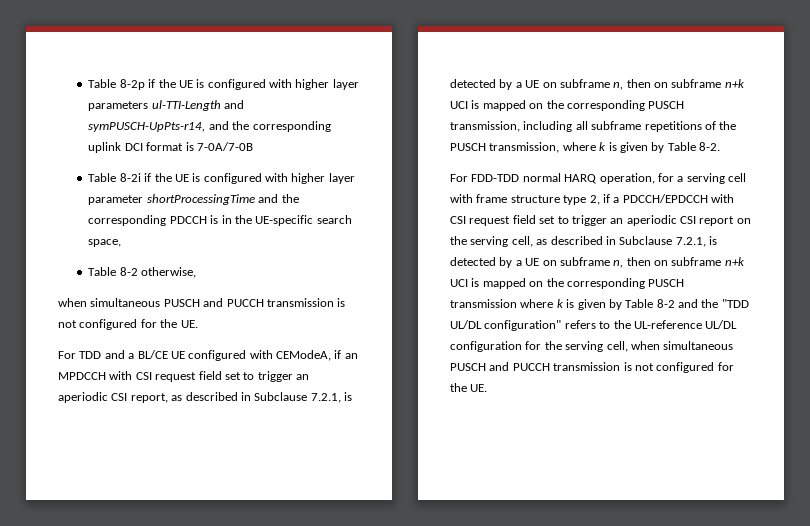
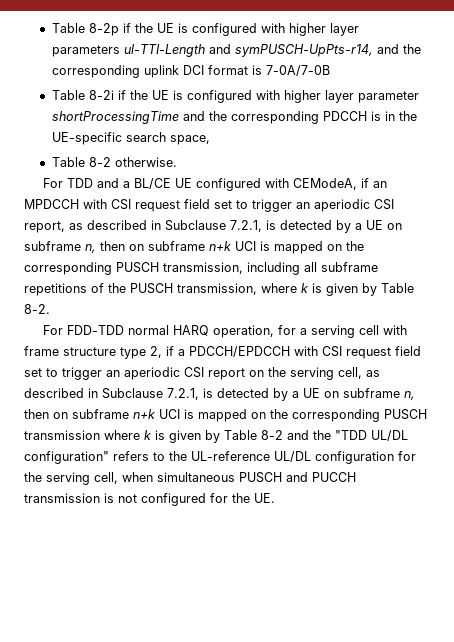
[141,267,197,278] [58,298,346,307] [58,319,198,330] otherwise, // when simultaneous PUSCH and PUCCH transmission is not configured for the UE. -> [114,157,177,167] otherwise.

